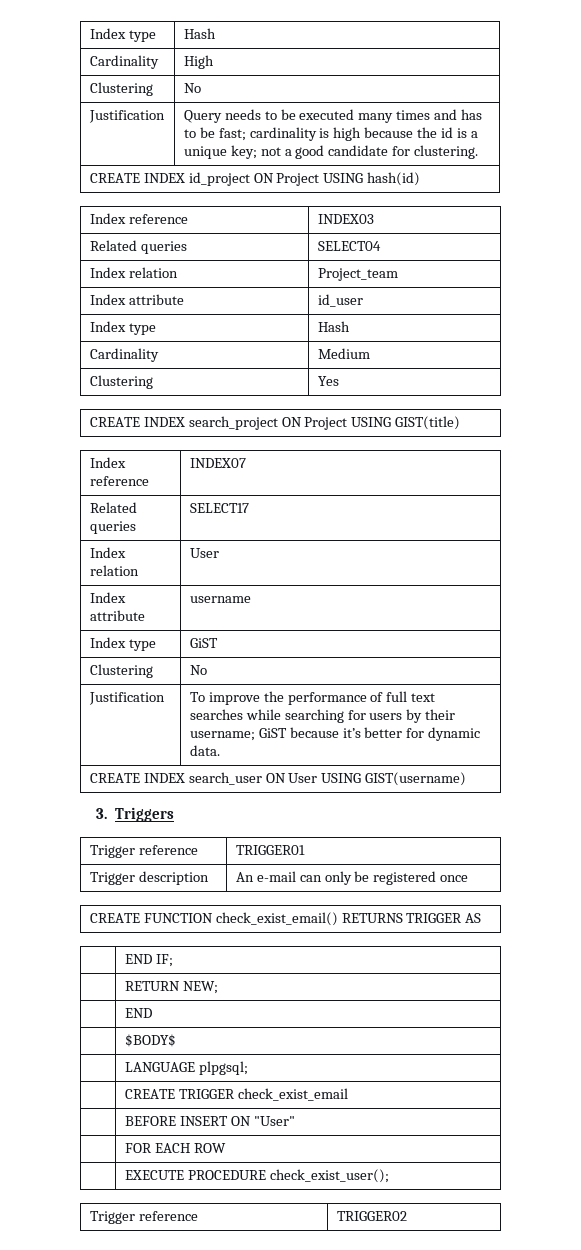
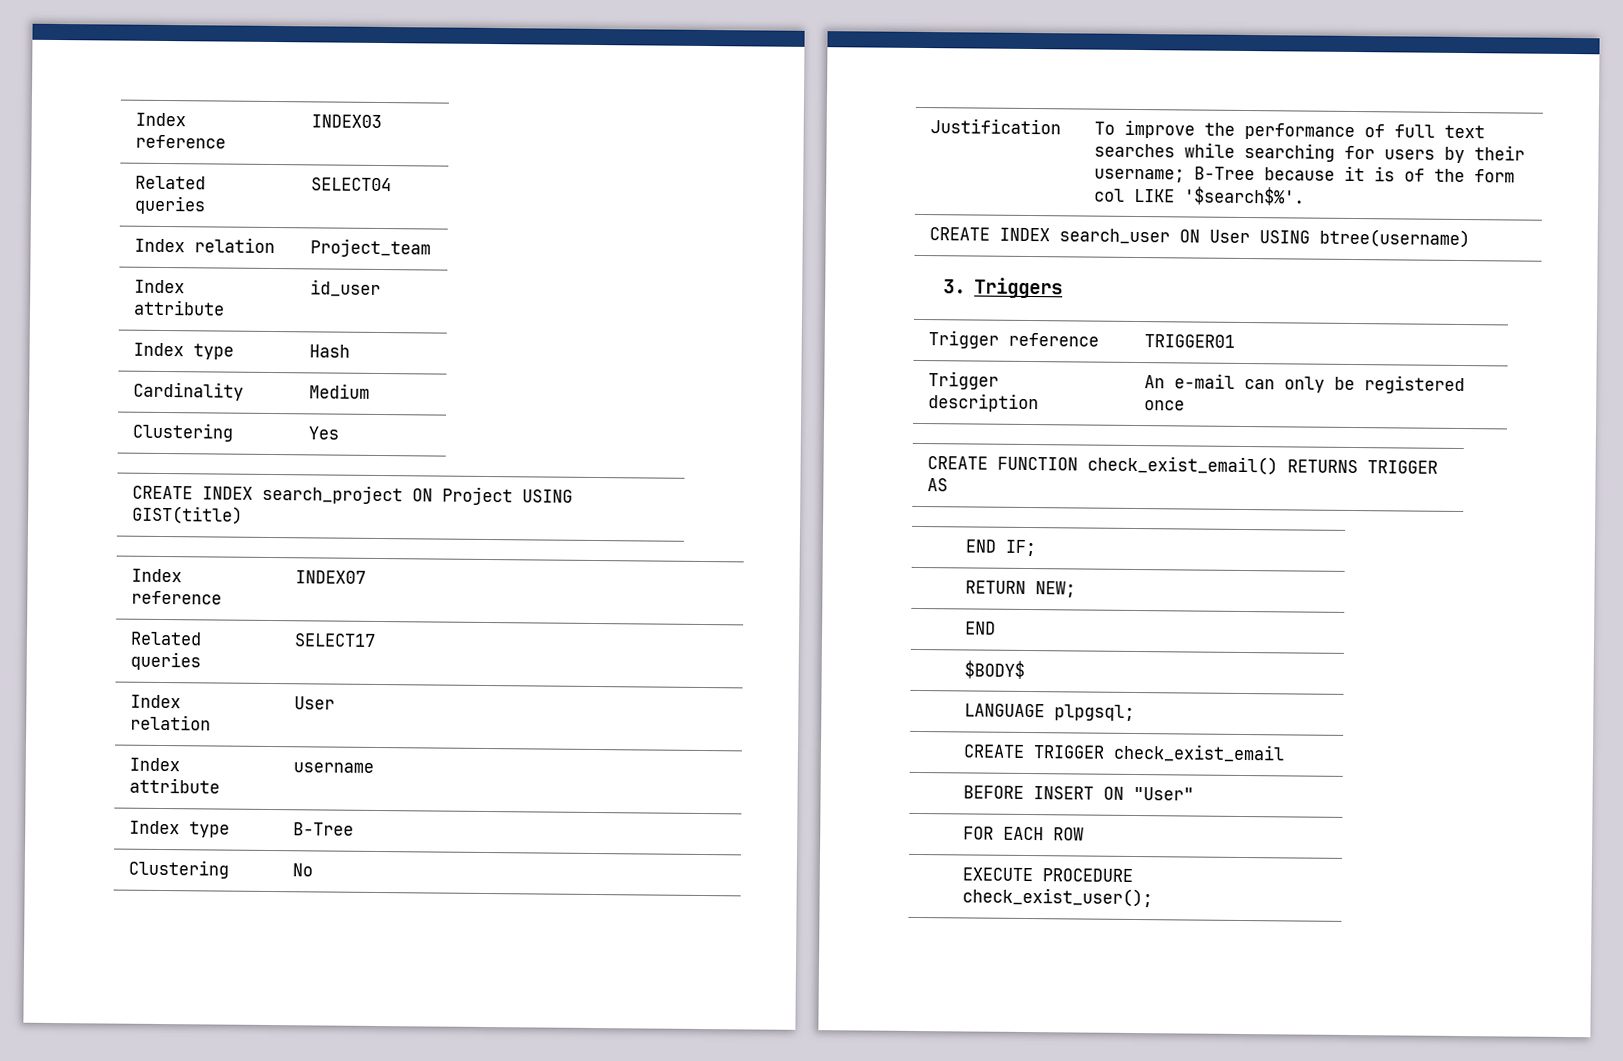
[89,28,156,42] [183,28,216,39] [89,55,159,69] [183,55,214,69] [89,82,153,96] [183,83,201,93] [88,110,165,123] [183,109,483,123] [183,127,478,141] [183,145,479,159] [89,172,421,186] [89,213,126,224] Index type | Hash // Cardinality | High // Clustering | No // Justification | Query needs to be executed many times and has to be fast; cardinality is high because the id is a unique key; not a good candidate for clustering. // CREATE INDEX id_project ON Project USING hash(id) // Index -> [134,112,186,127] Index
[189,638,218,648] GiST -> [292,822,354,836] B-Tree
[258,727,481,741] [189,745,220,756] GiST because it’s better for dynamic data. -> [1193,165,1515,183] [1093,186,1305,206] B-Tree because it is of the form col LIKE '$search$%'.
[365,772,467,786] GIST(username) -> [1318,228,1470,249] btree(username)
[89,1211,198,1224] [336,1211,407,1221] // Trigger reference | TRIGGER02 -> (1153, 897) none

